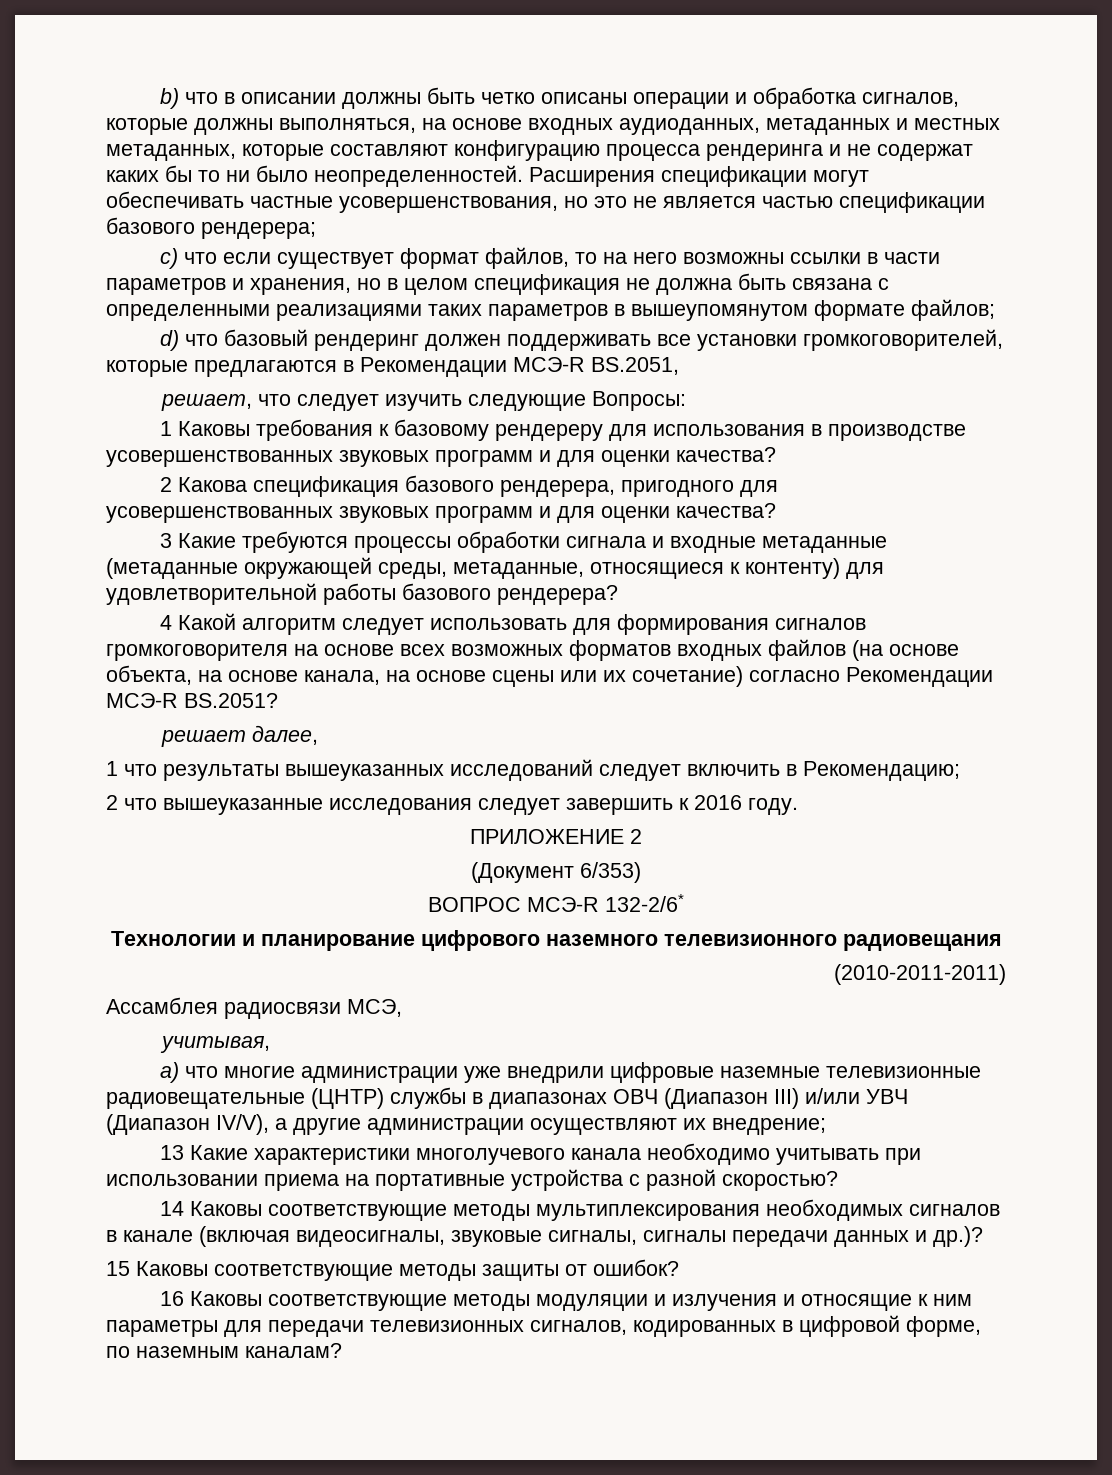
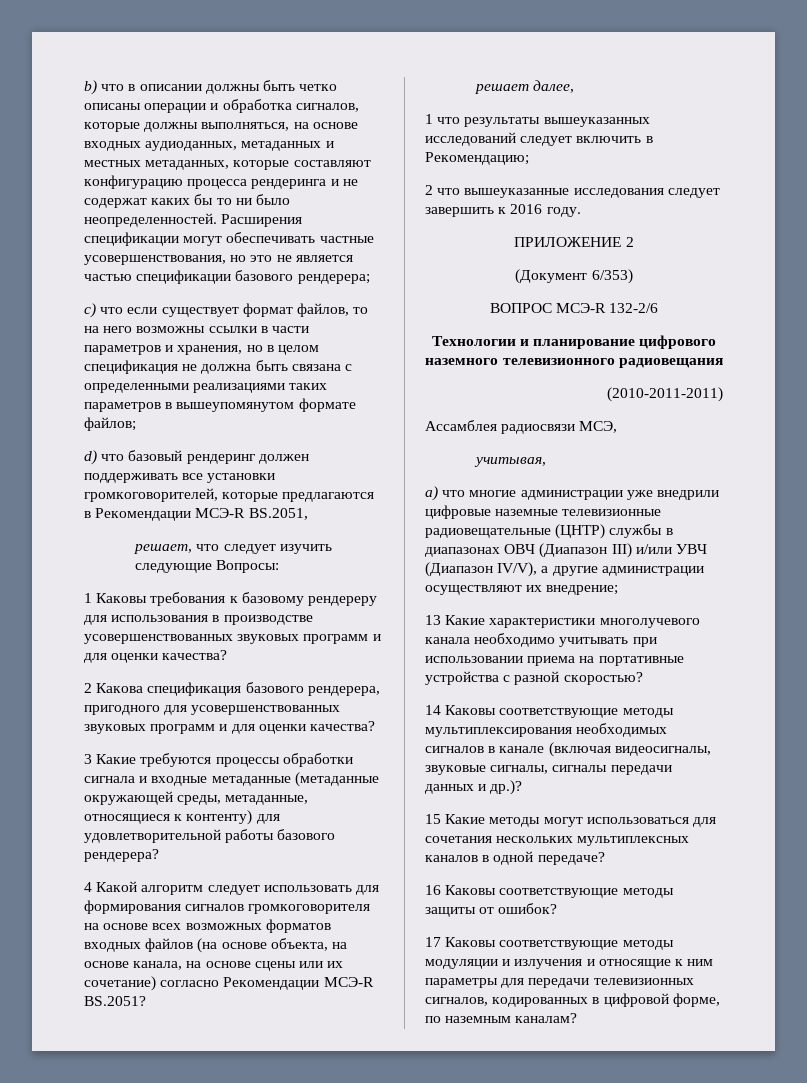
[605,894,684,912] 132-2/6* -> [609,303,659,313] 132-2/6
(130, 1268) none -> [445,814,716,827] [425,836,690,846] [425,851,605,865] [425,885,441,895] Какие методы могут использоваться для сочетания нескольких мультиплексных каналов в одной передаче? // 16
[159,1291,184,1306] 16 -> [425,937,441,947] 17

